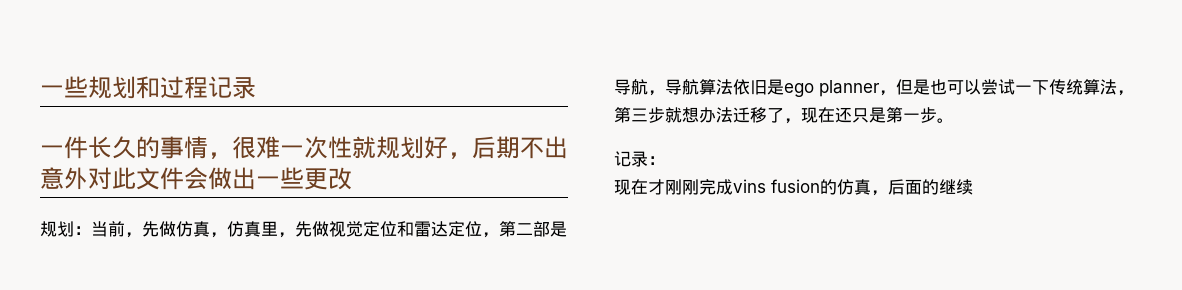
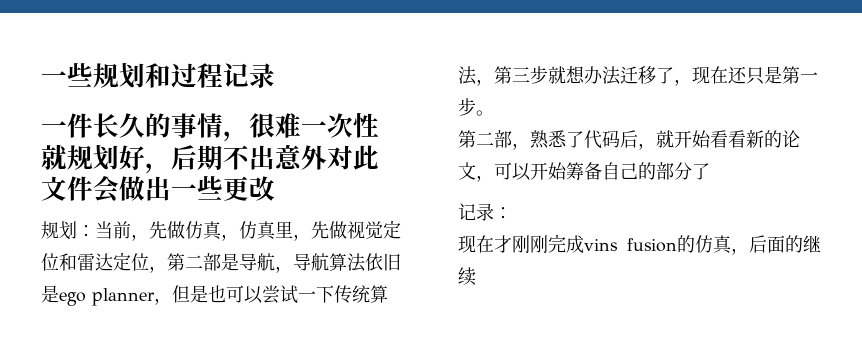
(954, 120) none -> [458,130,800,150] [458,162,710,182] // 第二部，熟悉了代码后，就开始看看新的论文，可以开始筹备自己的部分了

